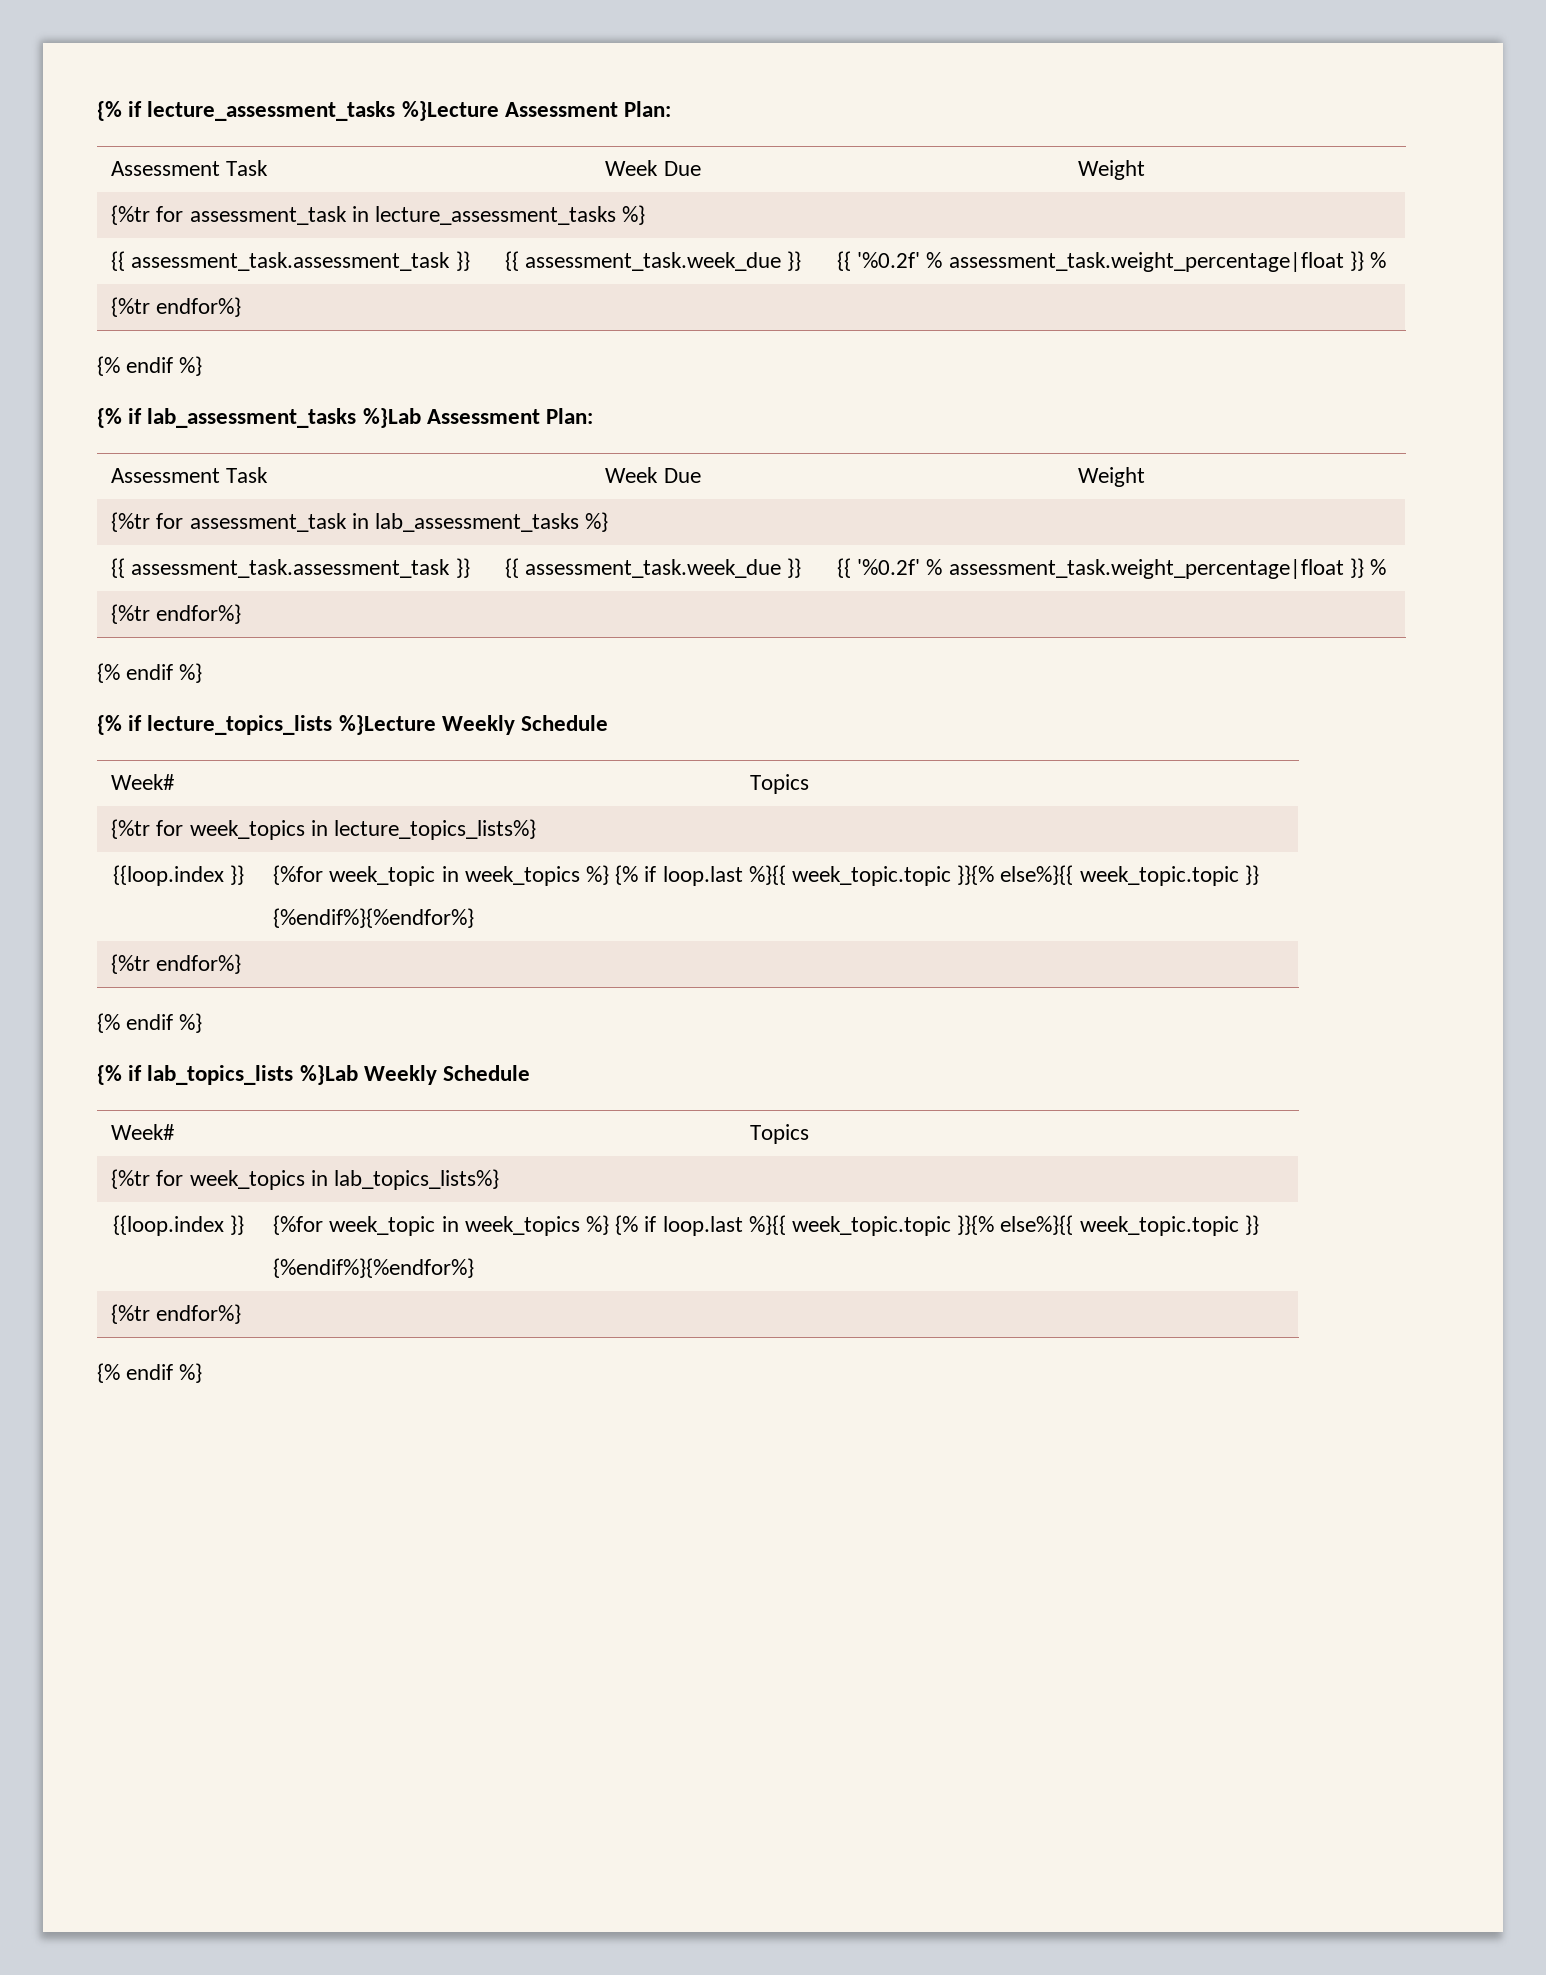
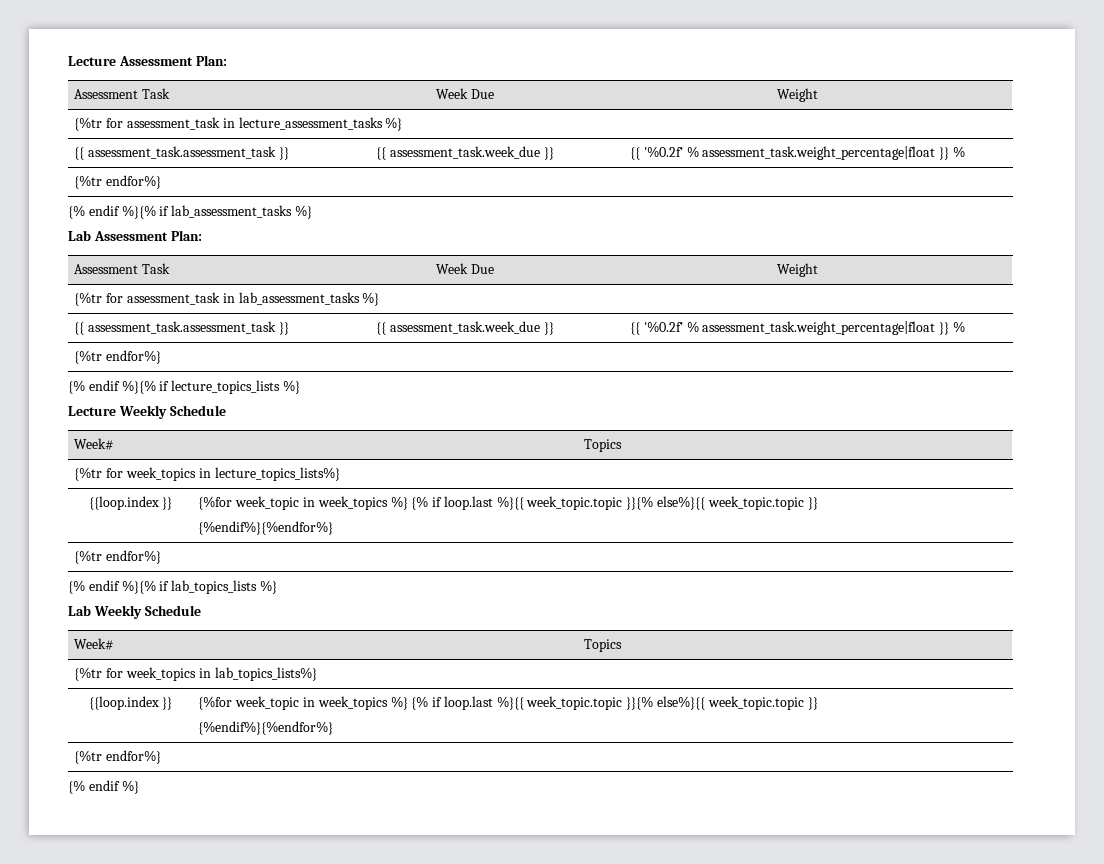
[97,101,499,121] {% if lecture_assessment_tasks %}Lecture -> [68,56,116,66] Lecture
[179,356,203,376] [97,408,421,428] %} // {% if lab_assessment_tasks %}Lab -> [121,205,312,219] [68,230,91,241] %}{% if lab_assessment_tasks %} // Lab
[179,663,203,683] [97,715,436,735] %} // {% if lecture_topics_lists %}Lecture -> [121,380,300,394] [68,406,116,416] %}{% if lecture_topics_lists %} // Lecture
[179,1013,203,1033] [97,1065,358,1085] %} // {% if lab_topics_lists %}Lab -> [121,580,277,594] [68,605,91,616] %}{% if lab_topics_lists %} // Lab

